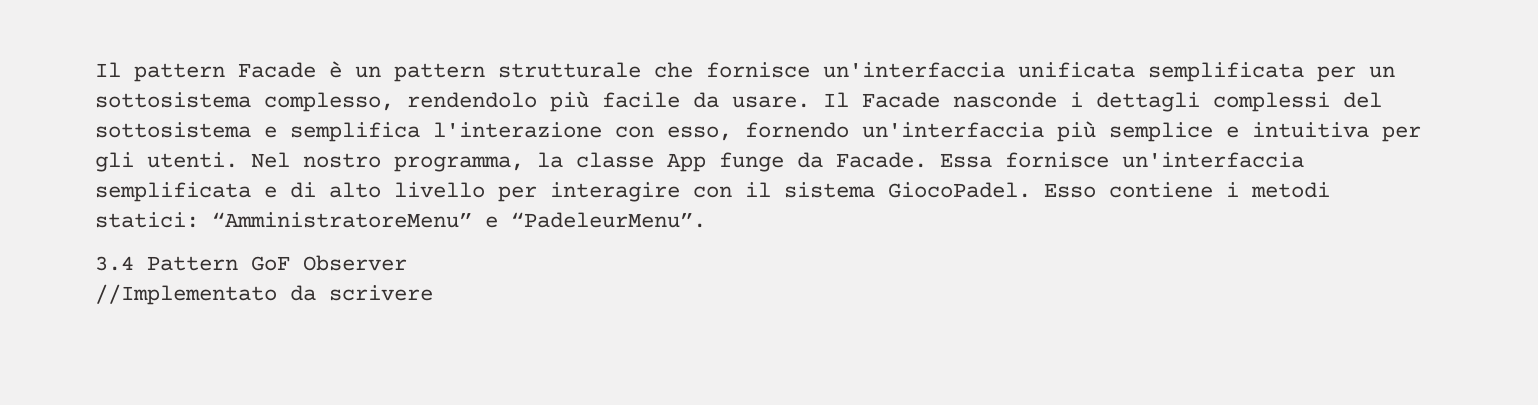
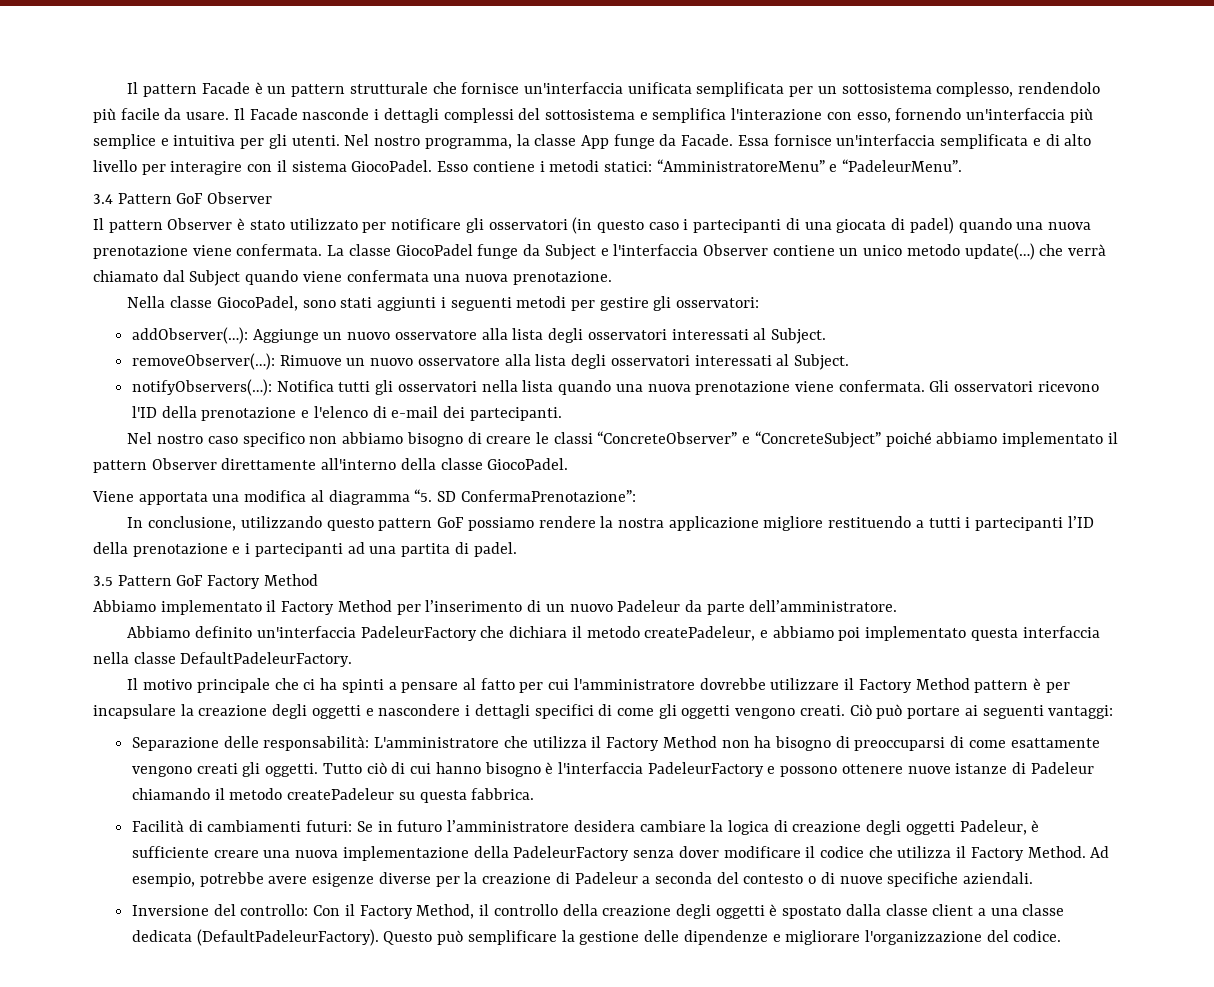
[95,284,433,305] //Implementato da scrivere -> [93,217,1091,234] [93,243,1107,260] [93,270,612,286] [127,296,760,311] [131,327,826,344] [131,353,849,370] [131,379,1099,396] [131,406,562,421] [127,431,1118,448] [93,458,569,473] [92,489,636,505] [127,516,1094,531] [93,542,517,557] [93,574,318,589] [93,600,898,615] [127,626,1100,641] [93,652,353,667] [127,678,1070,693] [93,704,1114,719] [131,736,1100,751] [131,762,1094,777] [131,788,535,803] [131,820,1040,835] [131,846,1110,861] [131,872,1034,887] [131,904,1065,919] [131,929,1062,946] Il pattern Observer è stato utilizzato per notificare gli osservatori (in questo caso i partecipanti di una giocata di padel) quando una nuova prenotazione viene confermata. La classe GiocoPadel funge da Subject e l'interfaccia Observer contiene un unico metodo update(…) che verrà chiamato dal Subject quando viene confermata una nuova prenotazione. // Nella classe GiocoPadel, sono stati aggiunti i seguenti metodi per gestire gli osservatori: // addObserver(…): Aggiunge un nuovo osservatore alla lista degli osservatori interessati al Subject. // removeObserver(…): Rimuove un nuovo osservatore alla lista degli osservatori interessati al Subject. // notifyObservers(…): Notifica tutti gli osservatori nella lista quando una nuova prenotazione viene confermata. Gli osservatori ricevono l'ID della prenotazione e l'elenco di e-mail dei partecipanti. // Nel nostro caso specifico non abbiamo bisogno di creare le classi “ConcreteObserver” e “ConcreteSubject” poiché abbiamo implementato il pattern Observer direttamente all'interno della classe GiocoPadel. // Viene apportata una modifica al diagramma “5. SD ConfermaPrenotazione”: // In conclusione, utilizzando questo pattern GoF possiamo rendere la nostra applicazione migliore restituendo a tutti i partecipanti l’ID della prenotazione e i partecipanti ad una partita di padel. // 3.5 Pattern GoF Factory Method // Abbiamo implementato il Factory Method per l’inserimento di un nuovo Padeleur da parte dell’amministratore. // Abbiamo definito un'interfaccia PadeleurFactory che dichiara il metodo createPadeleur, e abbiamo poi implementato questa interfaccia nella classe DefaultPadeleurFactory. // Il motivo principale che ci ha spinti a pensare al fatto per cui l'amministratore dovrebbe utilizzare il Factory Method pattern è per incapsulare la creazione degli oggetti e nascondere i dettagli specifici di come gli oggetti vengono creati. Ciò può portare ai seguenti vantaggi: // Separazione delle responsabilità: L'amministratore che utilizza il Factory Method non ha bisogno di preoccuparsi di come esattamente vengono creati gli oggetti. Tutto ciò di cui hanno bisogno è l'interfaccia PadeleurFactory e possono ottenere nuove istanze di Padeleur chiamando il metodo createPadeleur su questa fabbrica. // Facilità di cambiamenti futuri: Se in futuro l’amministratore desidera cambiare la logica di creazione degli oggetti Padeleur, è sufficiente creare una nuova implementazione della PadeleurFactory senza dover modificare il codice che utilizza il Factory Method. Ad esempio, potrebbe avere esigenze diverse per la creazione di Padeleur a seconda del contesto o di nuove specifiche aziendali. // Inversione del controllo: Con il Factory Method, il controllo della creazione degli oggetti è spostato dalla classe client a una classe dedicata (DefaultPadeleurFactory). Questo può semplificare la gestione delle dipendenze e migliorare l'organizzazione del codice.

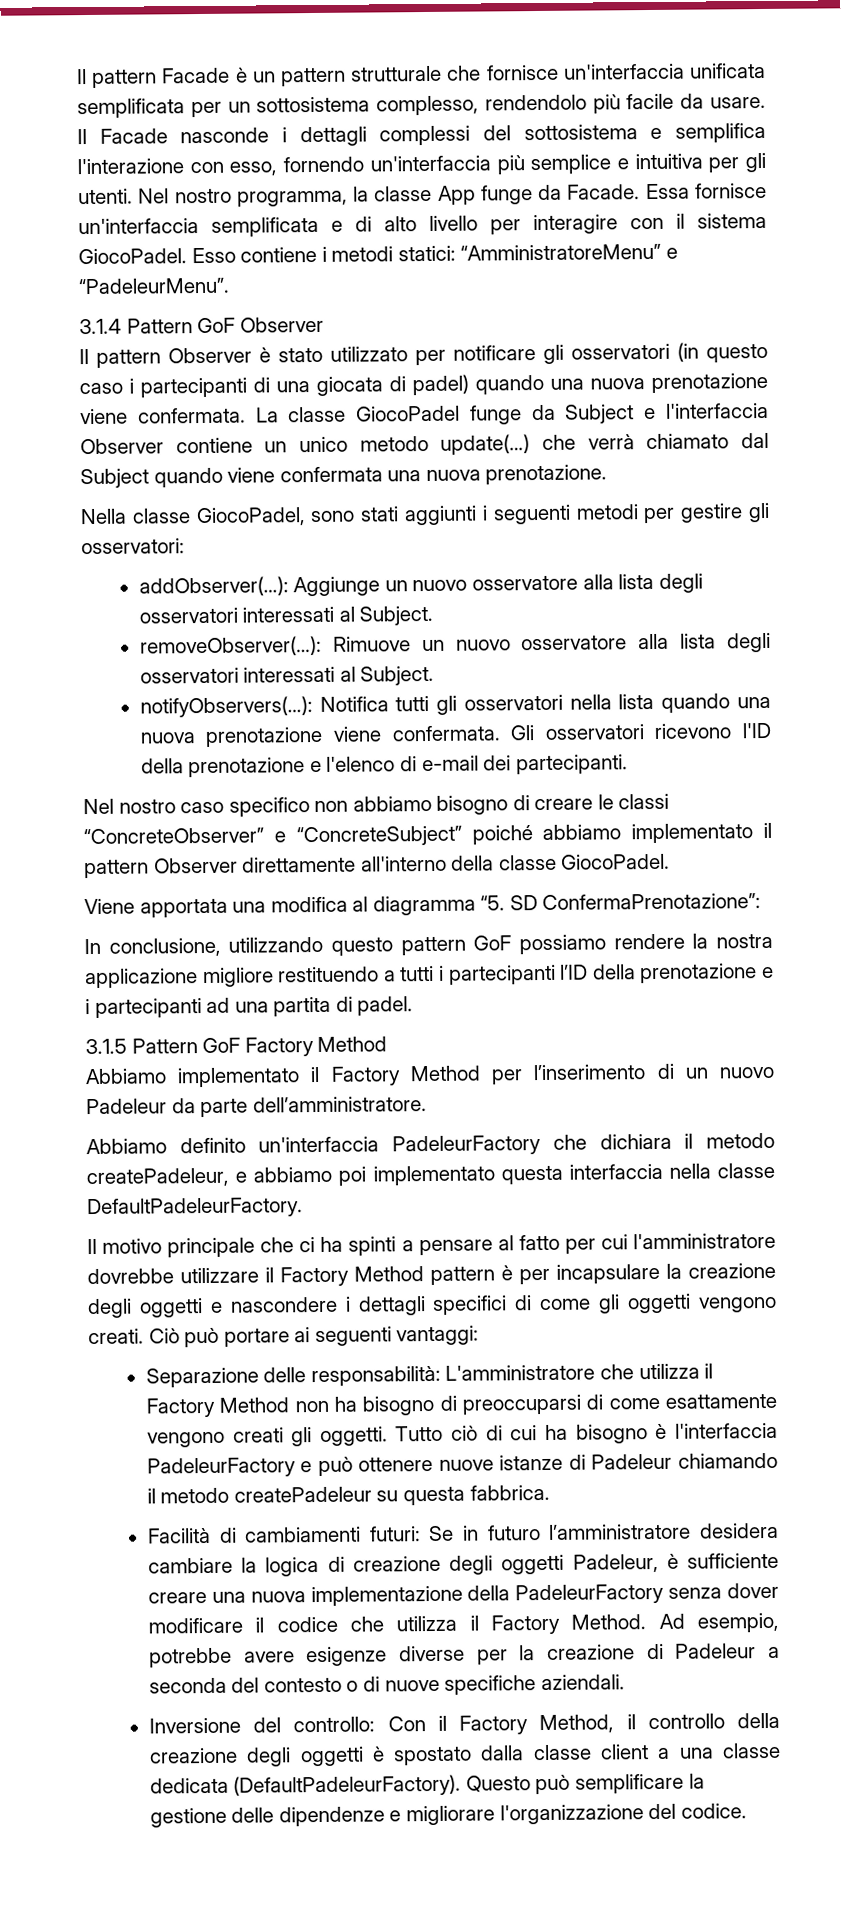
[93,194,113,204] 3.4 -> [79,318,122,335] 3.1.4
[93,576,113,586] 3.5 -> [85,1038,127,1055] 3.1.5
[435,762,481,774] hanno -> [545,1424,569,1440] ha
[780,766,838,777] possono -> [317,1456,353,1477] può

